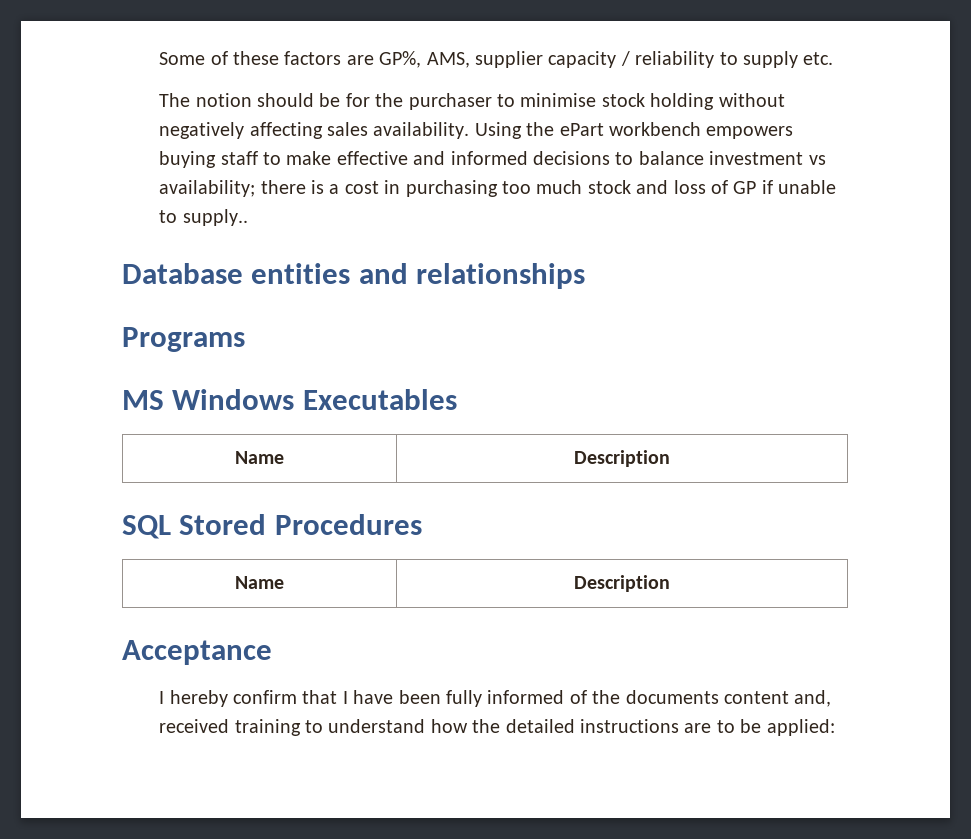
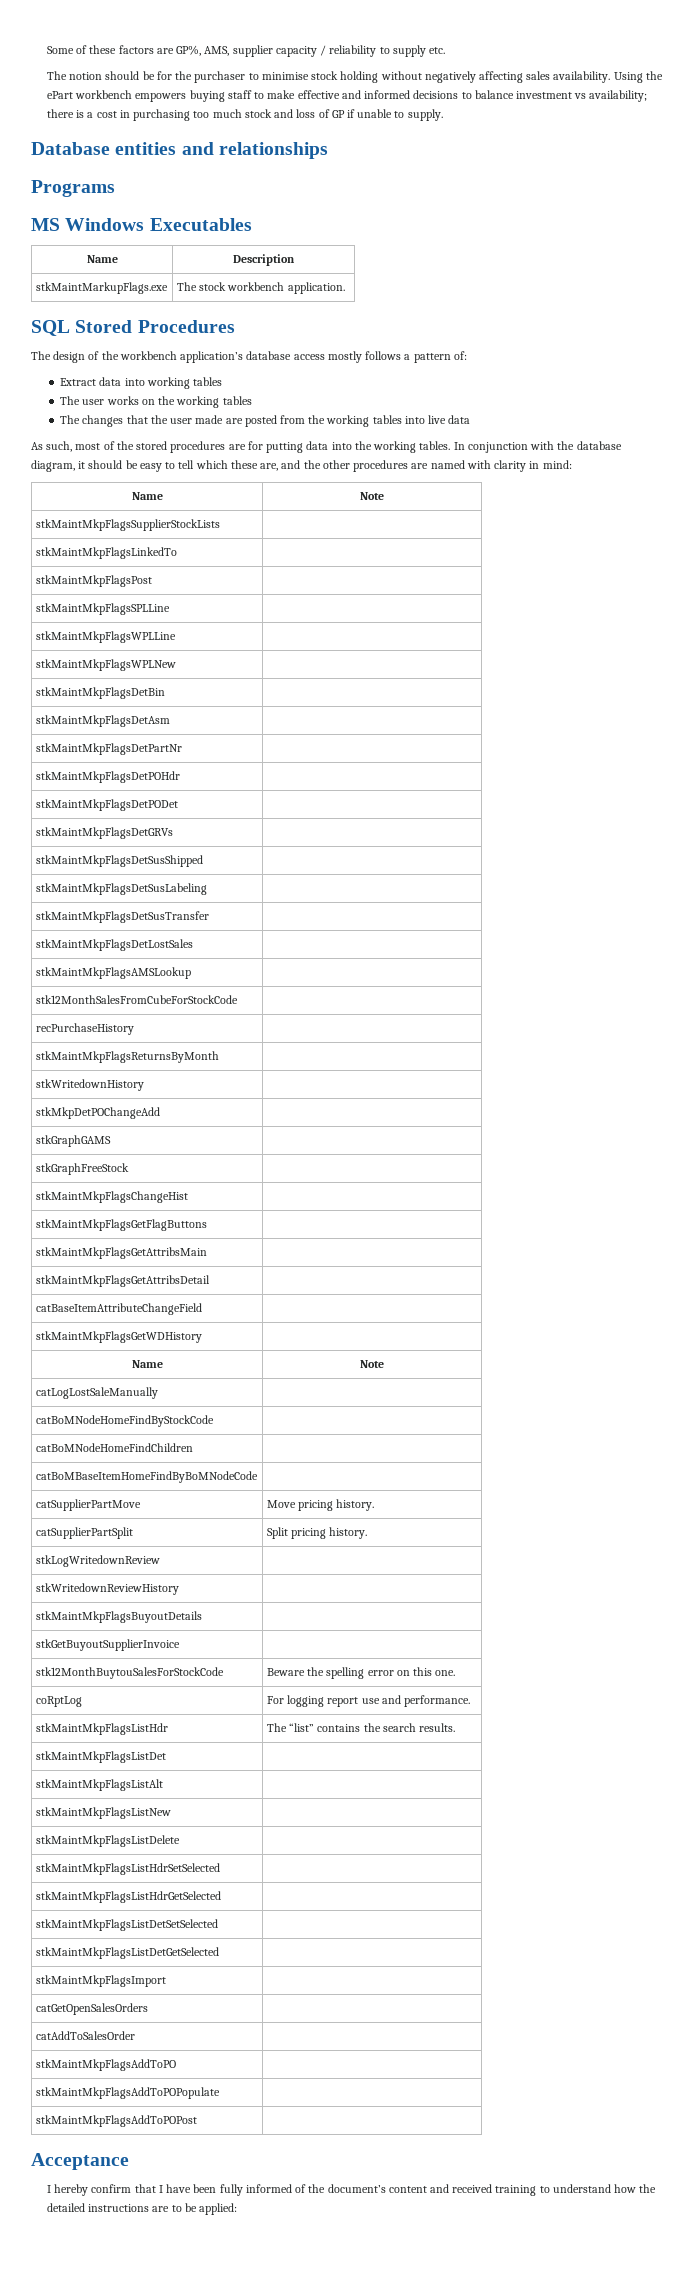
[182,209,248,226] supply.. -> [407,109,443,121] supply.
[122,514,422,539] [235,576,284,589] [574,575,670,592] // SQL Stored Procedures // Name | Description -> [35,282,168,294] [176,282,345,294] [31,320,235,336] [31,351,467,363] [60,377,223,389] [60,396,252,408] [60,415,471,427] [31,441,622,453] [31,460,572,472] [131,492,163,500] [360,492,384,500] [35,519,220,531] [35,547,177,559] [35,575,152,587] [35,603,170,615] [35,631,176,643] [35,659,176,671] [35,687,165,699] [35,715,170,727] [35,743,182,755] [35,771,180,783] [35,799,178,811] [35,827,173,839] [35,855,203,867] [35,883,207,895] [35,911,209,923] [35,939,193,951] [35,967,191,979] [35,995,238,1004] [35,1023,134,1035] [35,1051,219,1063] [35,1079,144,1091] [35,1107,160,1119] [35,1135,111,1147] [35,1163,129,1175] [35,1191,188,1203] [35,1219,207,1231] [35,1247,207,1259] [35,1275,210,1287] [35,1303,202,1315] [35,1331,202,1343] [131,1360,163,1368] [360,1360,384,1368] [35,1387,158,1399] [35,1415,214,1427] [35,1443,193,1452] [35,1471,258,1483] [35,1499,141,1511] [266,1499,375,1511] [35,1527,133,1539] [266,1527,368,1539] [35,1555,160,1567] [35,1583,179,1595] [35,1611,202,1623] [35,1639,180,1651] [35,1667,224,1679] [266,1667,456,1679] [35,1696,82,1707] [266,1695,471,1707] [35,1723,168,1735] [266,1723,456,1732] [35,1751,166,1763] [35,1779,163,1791] [35,1807,171,1819] [35,1835,180,1847] [35,1863,220,1875] [35,1891,221,1903] [35,1919,218,1931] [35,1947,219,1959] [35,1975,166,1987] [35,2003,148,2015] [35,2031,135,2040] [35,2059,176,2071] [35,2087,220,2099] [35,2115,197,2127] // stkMaintMarkupFlags.exe | The stock workbench application. // SQL Stored Procedures // The design of the workbench application’s database access mostly follows a pattern of: // Extract data into working tables // The user works on the working tables // The changes that the user made are posted from the working tables into live data // As such, most of the stored procedures are for putting data into the working tables. In conjunction with the database diagram, it should be easy to tell which these are, and the other procedures are named with clarity in mind: // Name | Note // stkMaintMkpFlagsSupplierStockLists | // stkMaintMkpFlagsLinkedTo | // stkMaintMkpFlagsPost | // stkMaintMkpFlagsSPLLine | // stkMaintMkpFlagsWPLLine | // stkMaintMkpFlagsWPLNew | // stkMaintMkpFlagsDetBin | // stkMaintMkpFlagsDetAsm | // stkMaintMkpFlagsDetPartNr | // stkMaintMkpFlagsDetPOHdr | // stkMaintMkpFlagsDetPODet | // stkMaintMkpFlagsDetGRVs | // stkMaintMkpFlagsDetSusShipped | // stkMaintMkpFlagsDetSusLabeling | // stkMaintMkpFlagsDetSusTransfer | // stkMaintMkpFlagsDetLostSales | // stkMaintMkpFlagsAMSLookup | // stk12MonthSalesFromCubeForStockCode | // recPurchaseHistory | // stkMaintMkpFlagsReturnsByMonth | // stkWritedownHistory | // stkMkpDetPOChangeAdd | // stkGraphGAMS | // stkGraphFreeStock | // stkMaintMkpFlagsChangeHist | // stkMaintMkpFlagsGetFlagButtons | // stkMaintMkpFlagsGetAttribsMain | // stkMaintMkpFlagsGetAttribsDetail | // catBaseItemAttributeChangeField | // stkMaintMkpFlagsGetWDHistory | // Name | Note // catLogLostSaleManually | // catBoMNodeHomeFindByStockCode | // catBoMNodeHomeFindChildren | // catBoMBaseItemHomeFindByBoMNodeCode | // catSupplierPartMove | Move pricing history. // catSupplierPartSplit | Split pricing history. // stkLogWritedownReview | // stkWritedownReviewHistory | // stkMaintMkpFlagsBuyoutDetails | // stkGetBuyoutSupplierInvoice | // stk12MonthBuytouSalesForStockCode | Beware the spelling error on this one. // coRptLog | For logging report use and performance. // stkMaintMkpFlagsListHdr | The “list” contains the search results. // stkMaintMkpFlagsListDet | // stkMaintMkpFlagsListAlt | // stkMaintMkpFlagsListNew | // stkMaintMkpFlagsListDelete | // stkMaintMkpFlagsListHdrSetSelected | // stkMaintMkpFlagsListHdrGetSelected | // stkMaintMkpFlagsListDetSetSelected | // stkMaintMkpFlagsListDetGetSelected | // stkMaintMkpFlagsImport | // catGetOpenSalesOrders | // catAddToSalesOrder | // stkMaintMkpFlagsAddToPO | // stkMaintMkpFlagsAddToPOPopulate | // stkMaintMkpFlagsAddToPOPost |
[625,690,832,707] documents content and, -> [327,2184,449,2193] document’s content and

